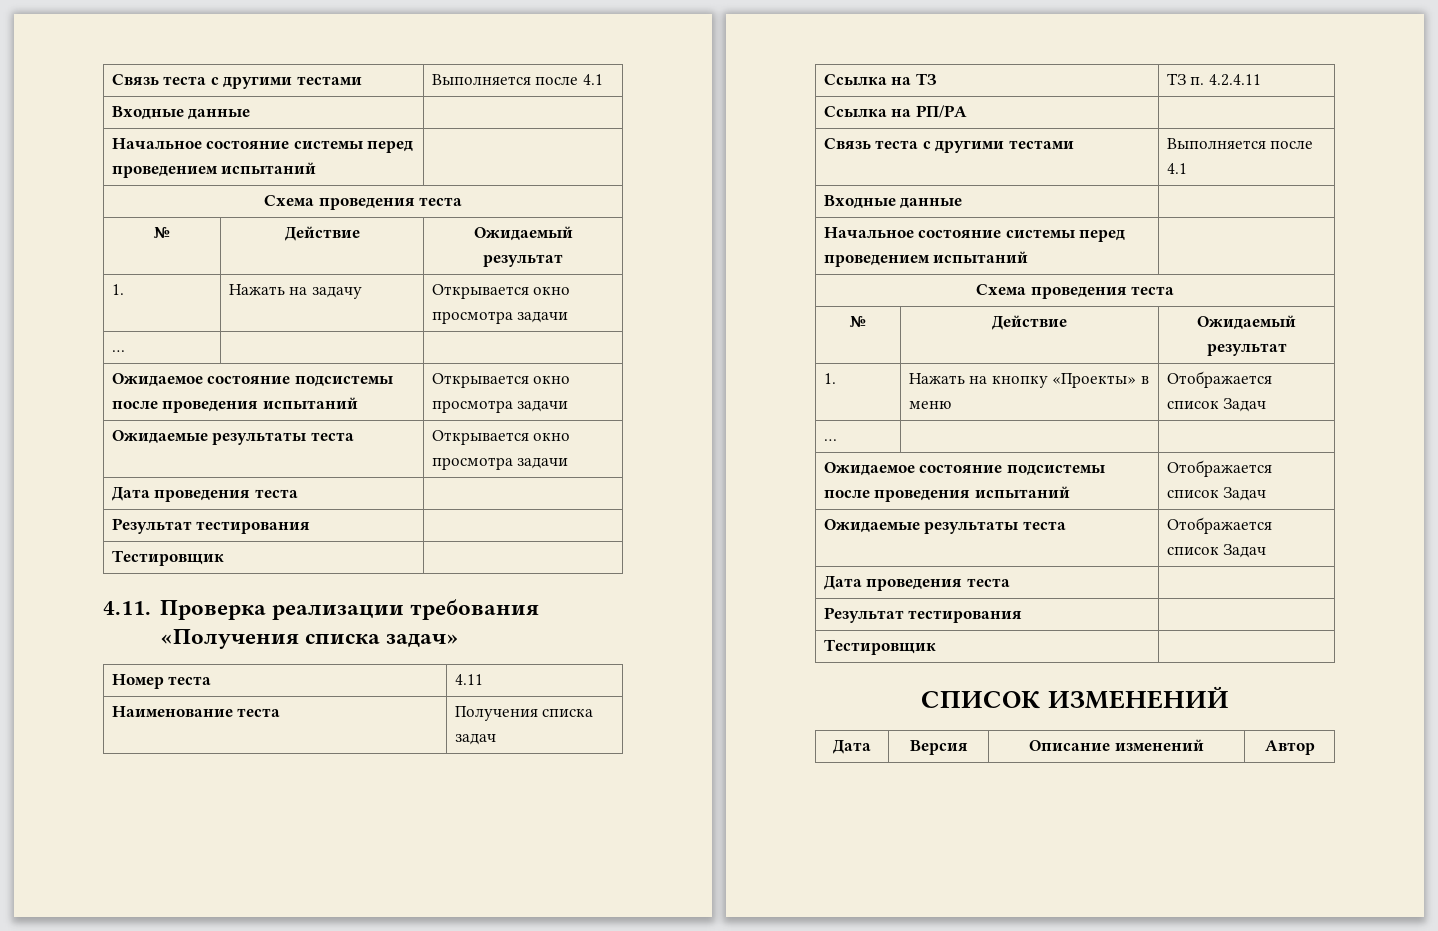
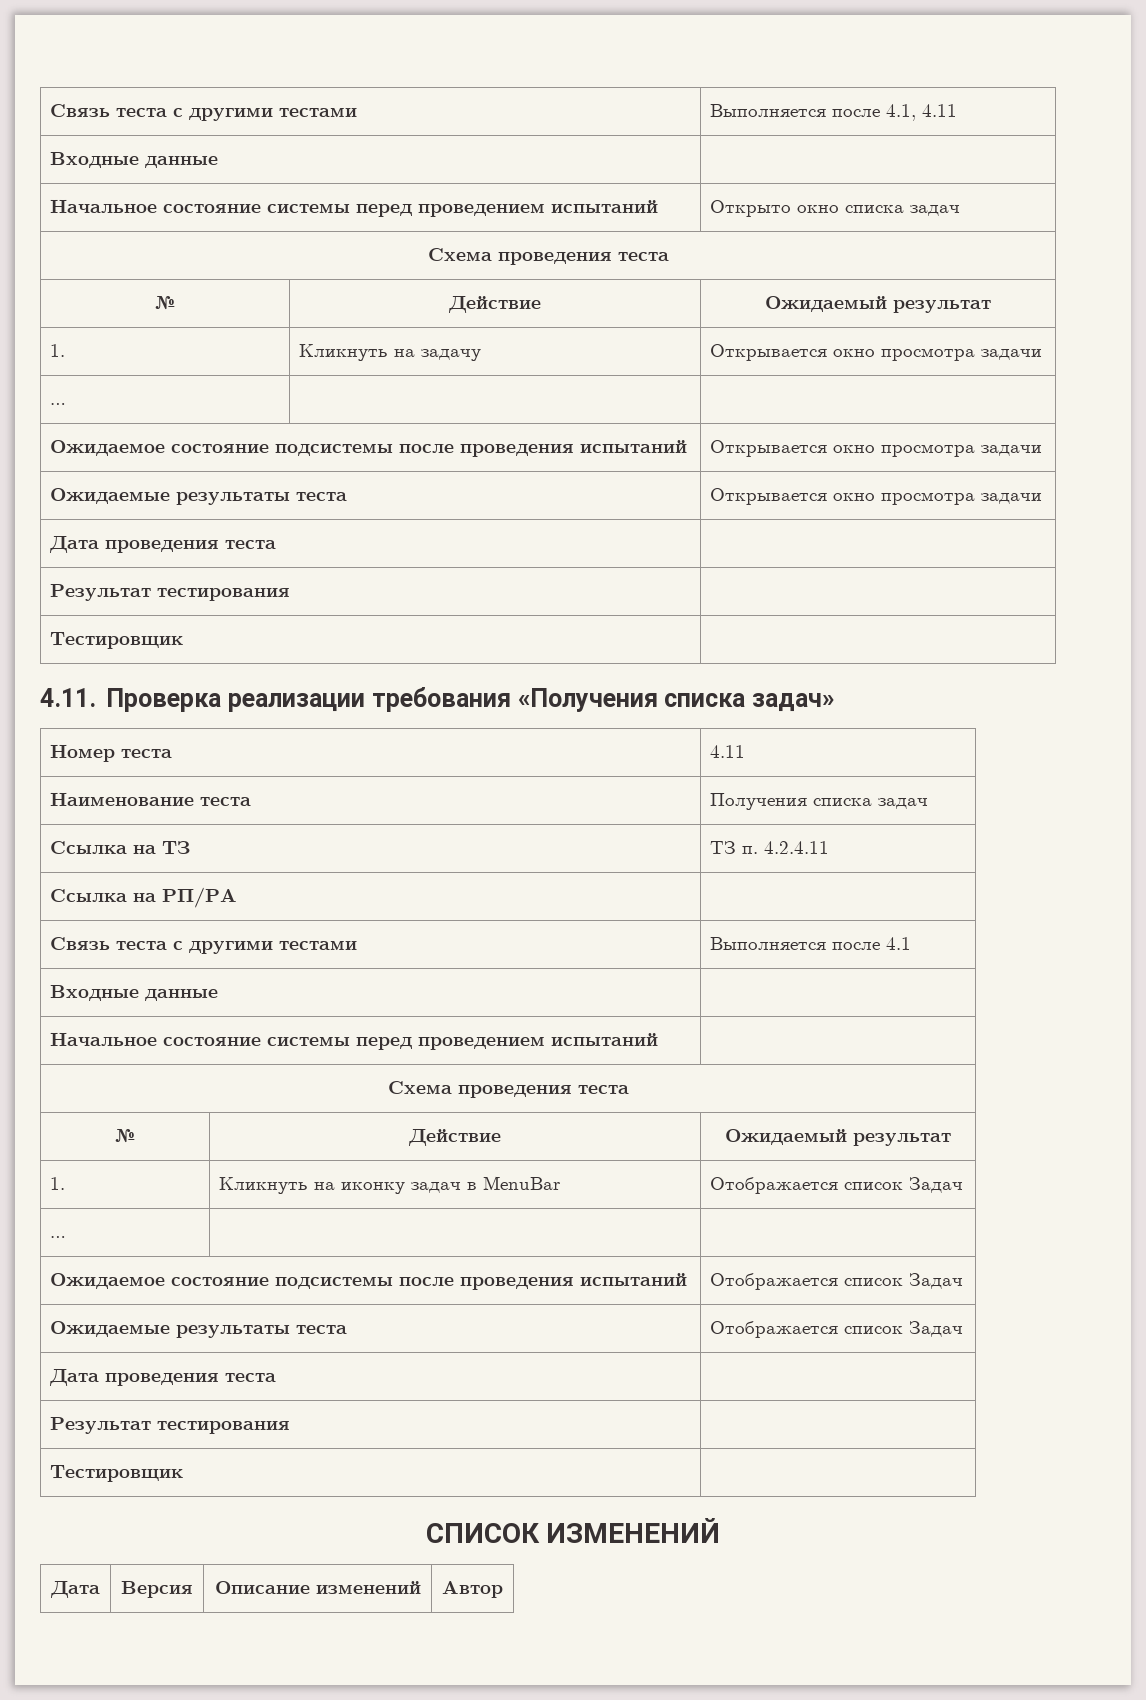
[111,74,362,89] [431,74,603,85] [111,106,251,120] [111,138,414,153] [111,162,317,178] [263,195,463,210] [153,227,170,238] [284,226,360,241] [473,226,573,241] [483,254,563,267] [111,284,124,295] [228,284,285,295] Связь теста с другими тестами | Выполняется после 4.1 // Входные данные | // Начальное состояние системы перед проведением испытаний | // Схема проведения теста // № | Действие | Ожидаемый результат // 1. | Нажать -> [50,104,358,121] [710,104,958,121] [50,152,219,168] [50,199,659,217] [710,200,961,217] [427,248,669,265] [154,296,176,310] [448,296,541,313] [765,296,991,313] [50,344,66,357] [299,344,389,361] Связь теста с другими тестами | Выполняется после 4.1, 4.11 // Входные данные | // Начальное состояние системы перед проведением испытаний | Открыто окно списка задач // Схема проведения теста // № | Действие | Ожидаемый результат // 1. | Кликнуть
[908,373,1149,388] [908,401,951,409] Нажать на кнопку «Проекты» в меню -> [219,1176,561,1194] Кликнуть на иконку задач в MenuBar

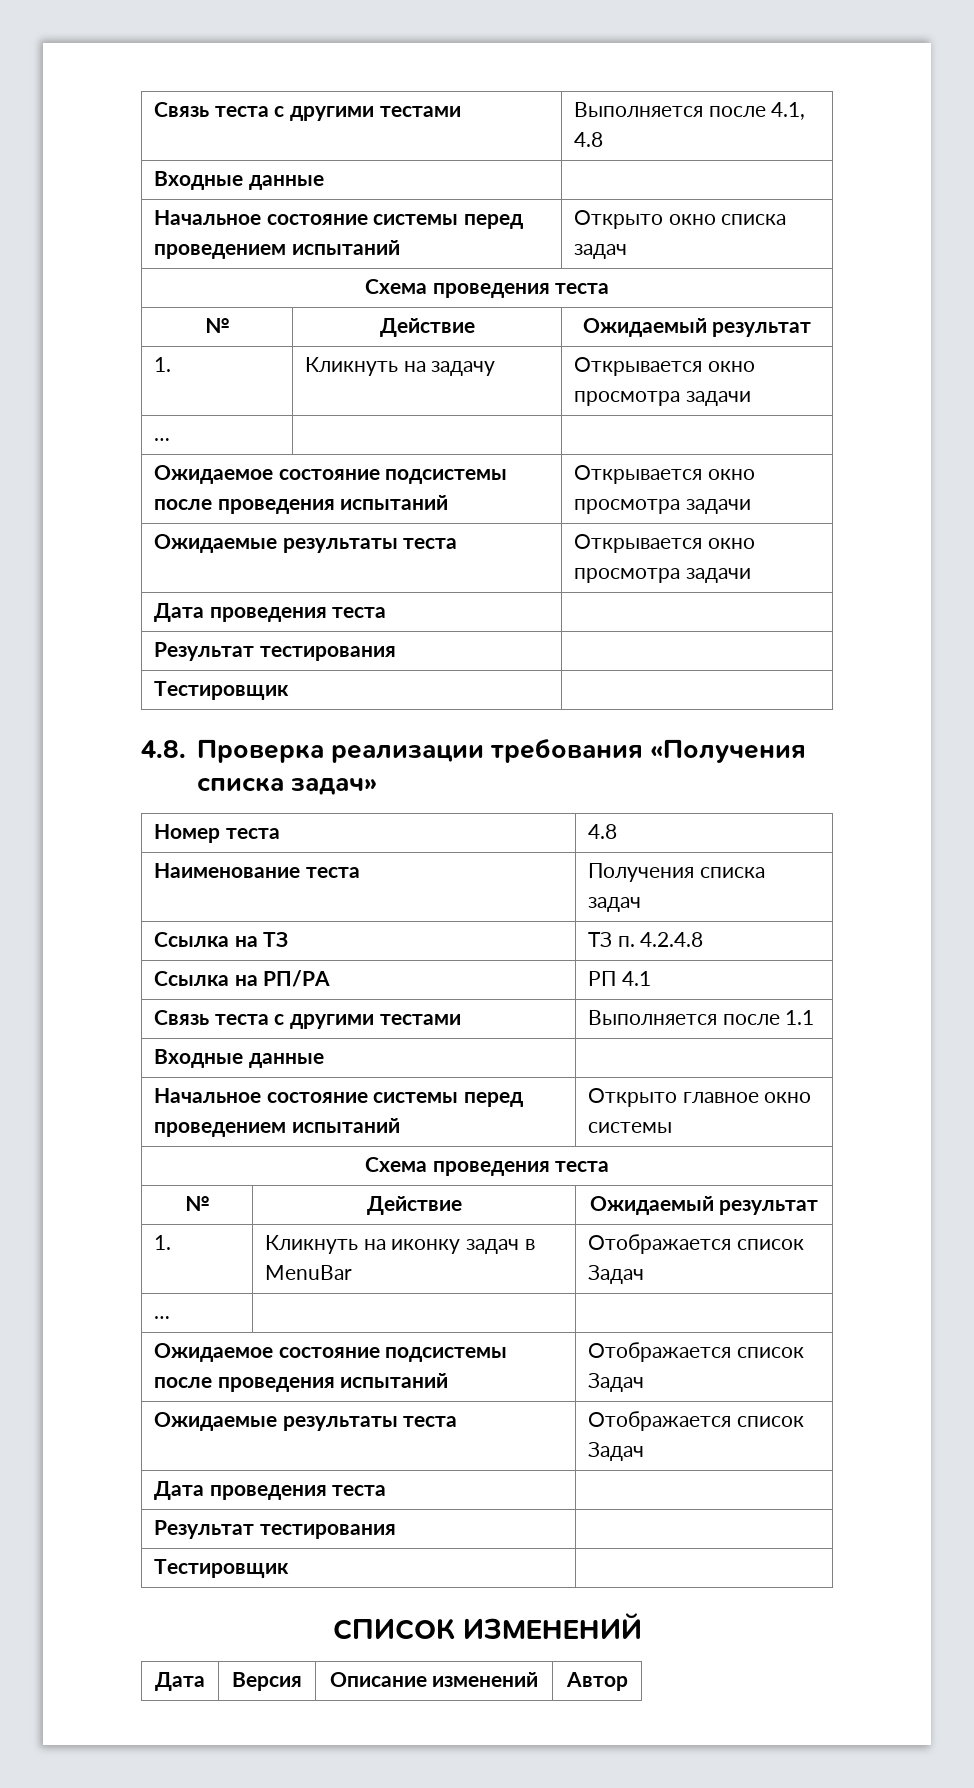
[922,104,958,117] 4.11 -> [574,132,604,147] 4.8
[40,688,96,707] 4.11. -> [141,740,186,758] 4.8.
[710,745,746,758] 4.11 -> [588,824,618,839] 4.8
[764,841,830,854] 4.2.4.11 -> [640,932,704,947] 4.2.4.8
[50,937,358,954] [710,937,912,950] [50,985,219,1001] [50,1032,659,1050] // Связь теста с другими тестами | Выполняется после 4.1 // Входные данные | // Начальное состояние системы перед проведением испытаний | -> [588,971,651,986] [154,1010,461,1029] [588,1010,815,1025] [154,1049,324,1068] [154,1088,524,1107] [154,1118,400,1137] [588,1088,812,1107] [588,1122,673,1133] РП 4.1 // Связь теста с другими тестами | Выполняется после 1.1 // Входные данные | // Начальное состояние системы перед проведением испытаний | Открыто главное окно системы

